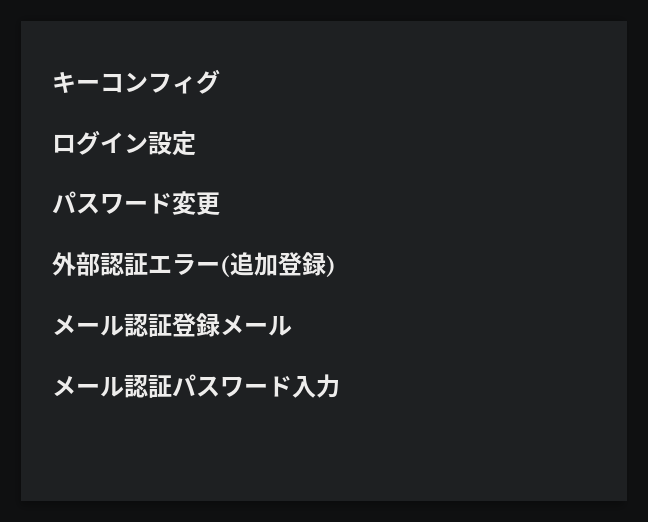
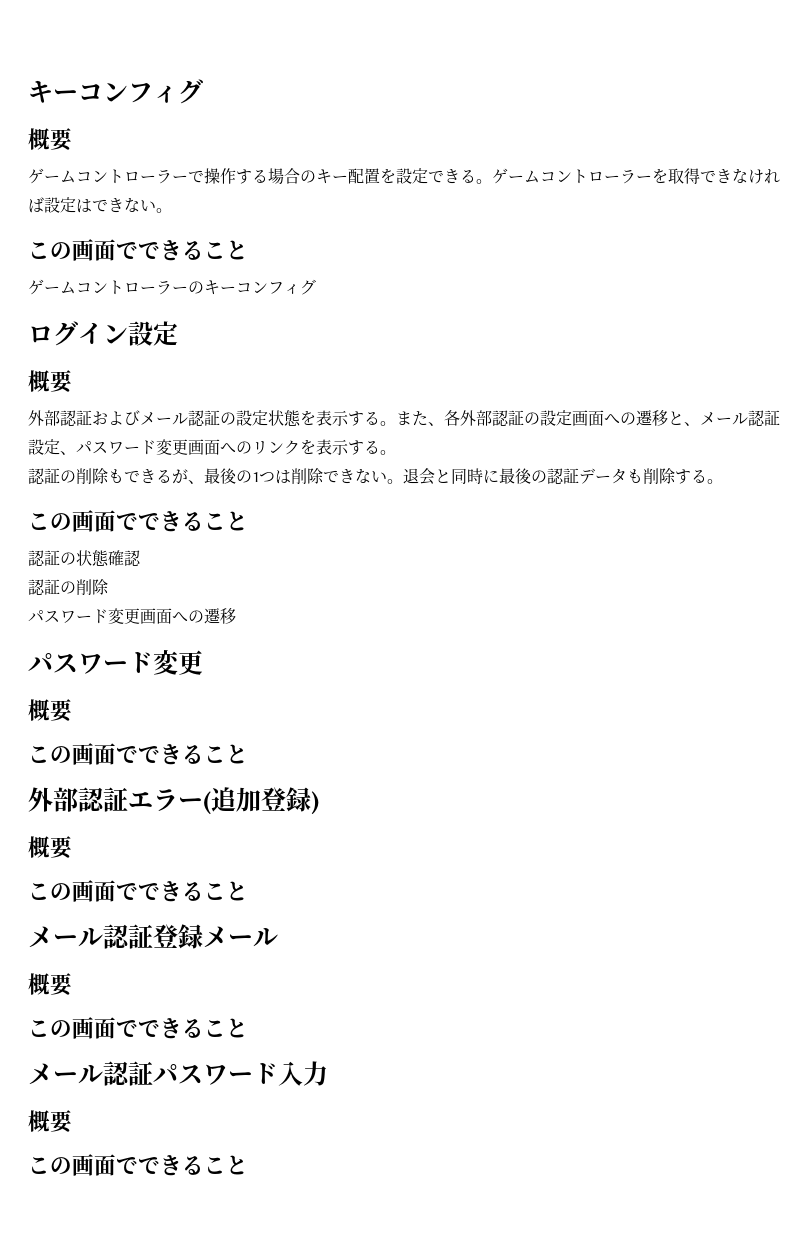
[52,69,220,94] [52,130,196,156] [52,191,220,216] キーコンフィグ // ログイン設定 // パスワード変更 -> [28,79,203,104] [28,128,73,151] [28,168,780,184] [28,197,172,213] [28,239,248,261] [28,279,316,295] [28,321,178,346] [28,370,73,393] [28,410,780,426] [28,439,396,455] [28,468,723,485] [28,510,248,532] [28,550,141,566] [28,579,109,595] [28,608,236,624] [28,650,203,675] [28,699,73,722] [28,743,248,765] キーコンフィグ // 概要 // ゲームコントローラーで操作する場合のキー配置を設定できる。ゲームコントローラーを取得できなければ設定はできない。 // この画面でできること // ゲームコントローラーのキーコンフィグ // ログイン設定 // 概要 // 外部認証およびメール認証の設定状態を表示する。また、各外部認証の設定画面への遷移と、メール認証設定、パスワード変更画面へのリンクを表示する。 // 認証の削除もできるが、最後の1つは削除できない。退会と同時に最後の認証データも削除する。 // この画面でできること // 認証の状態確認 // 認証の削除 // パスワード変更画面への遷移 // パスワード変更 // 概要 // この画面でできること
(336, 266) none -> [28,836,73,859] [28,880,248,902] // 概要 // この画面でできること
(292, 326) none -> [28,973,73,996] [28,1017,248,1039] // 概要 // この画面でできること
(340, 386) none -> [28,1110,73,1133] [28,1154,248,1176] // 概要 // この画面でできること

